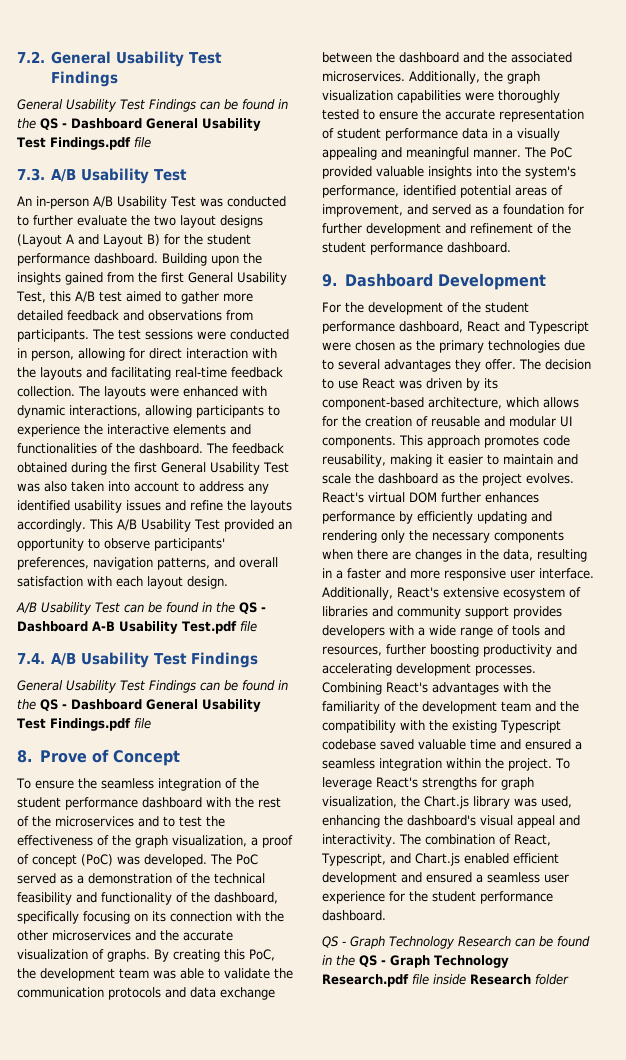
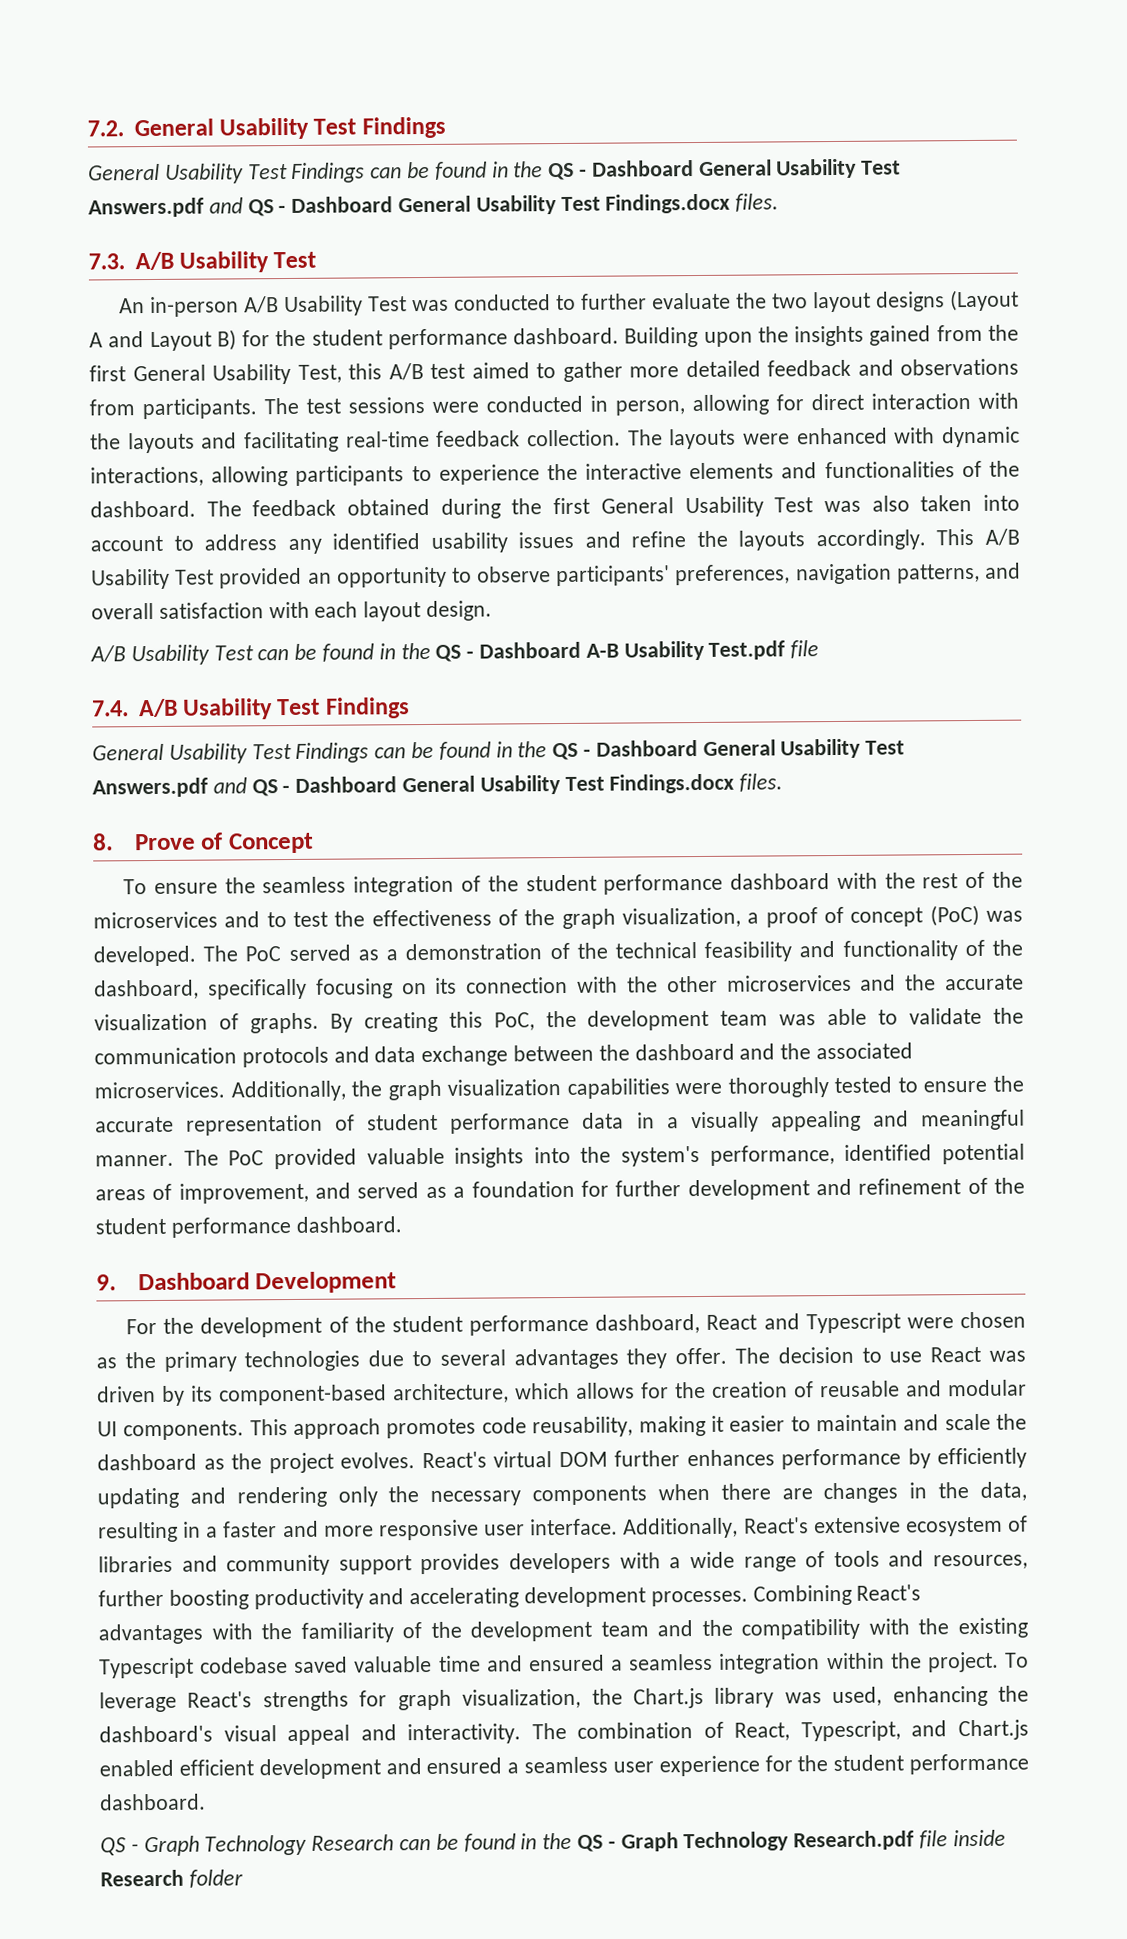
[49,137,151,150] Findings.pdf file -> [88,193,780,218] Answers.pdf and QS - Dashboard General Usability Test Findings.docx files.
[49,718,151,731] Findings.pdf file -> [92,773,784,798] Answers.pdf and QS - Dashboard General Usability Test Findings.docx files.

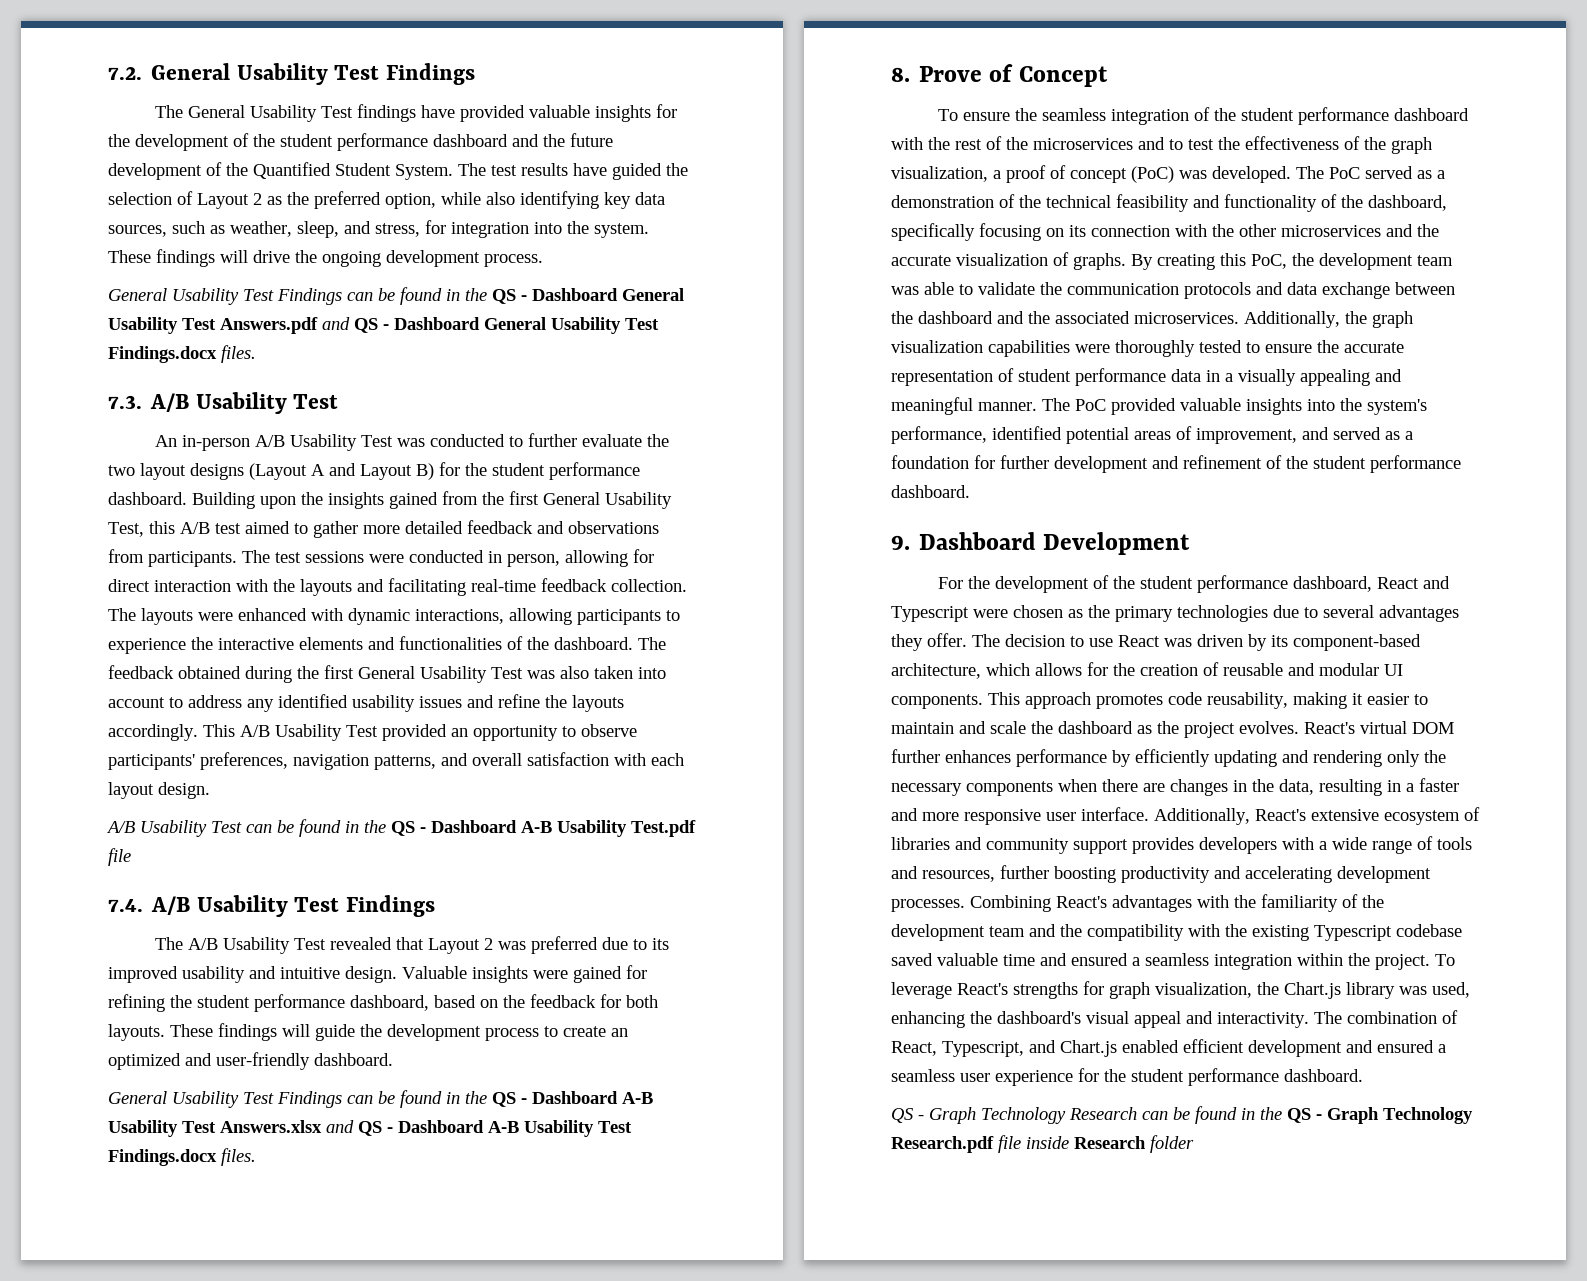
(446, 127) none -> [154,104,677,122] [108,133,613,151] [108,162,688,180] [108,191,665,209] [108,220,649,238] [108,249,543,267] // The General Usability Test findings have provided valuable insights for the development of the student performance dashboard and the future development of the Quantified Student System. The test results have guided the selection of Layout 2 as the preferred option, while also identifying key data sources, such as weather, sleep, and stress, for integration into the system. These findings will drive the ongoing development process.
(410, 708) none -> [154,936,669,954] [108,965,647,983] [108,994,658,1012] [108,1023,628,1041] [108,1052,393,1070] // The A/B Usability Test revealed that Layout 2 was preferred due to its improved usability and intuitive design. Valuable insights were gained for refining the student performance dashboard, based on the feedback for both layouts. These findings will guide the development process to create an optimized and user-friendly dashboard.
[702,738,906,759] [92,775,476,798] General Usability Test Answers.pdf and QS - Dashboard General -> [622,1092,653,1104] [108,1120,519,1137] A-B Usability Test Answers.xlsx and QS - Dashboard A-B

